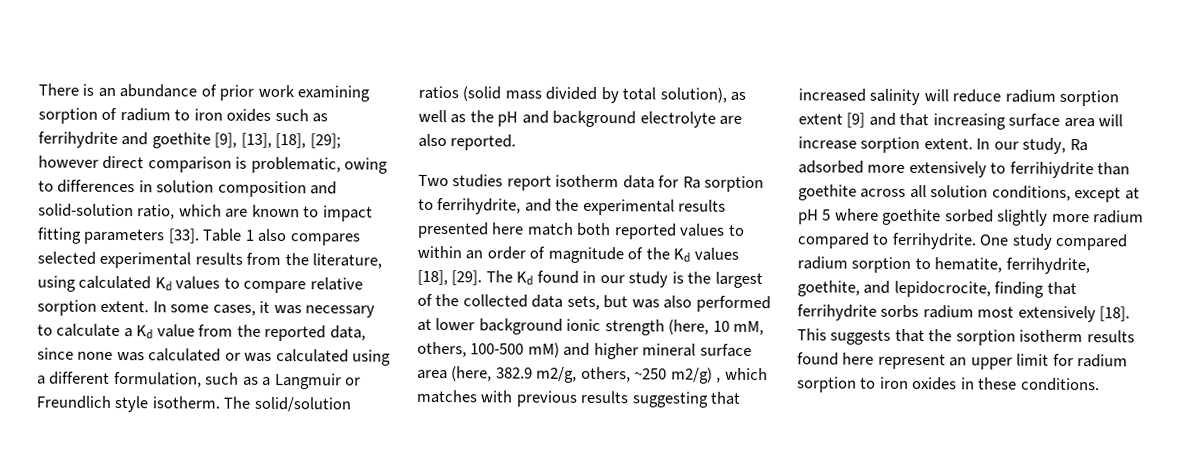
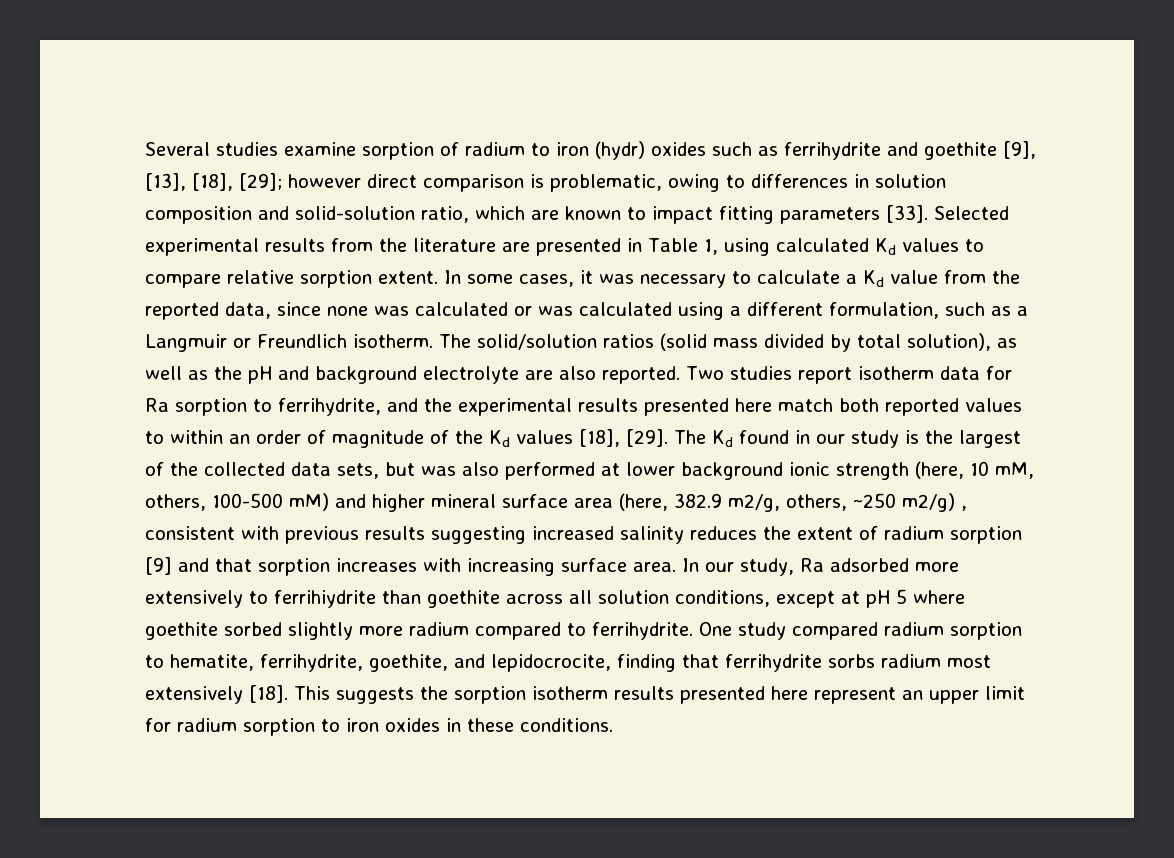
[38,83,371,102] There is an abundance of prior work examining -> [145,142,356,156] Several studies examine
(223, 114) none -> [595,141,645,160] (hydr)
[202,228,361,246] [37,251,383,269] Table 1 also compares selected experimental results from the literature, -> [934,206,1009,220] [145,238,718,256] Selected experimental results from the literature are presented in Table 1,
[114,395,149,413] style -> (347, 341) none
(517, 142) // -> (680, 375) none
[724,367,768,381] [416,389,478,404] which matches -> [145,526,235,540] consistent
[710,391,742,405] that -> (526, 535) none
[923,89,1120,107] [798,113,843,125] will reduce radium sorption extent -> [690,526,1022,544] reduces the extent of radium sorption
[932,113,1124,130] [798,136,973,154] increasing surface area will increase sorption extent. -> [258,558,676,576] sorption increases with increasing surface area.
[894,328,925,343] that -> (414, 695) none
[797,352,839,366] found -> [680,686,765,704] presented

